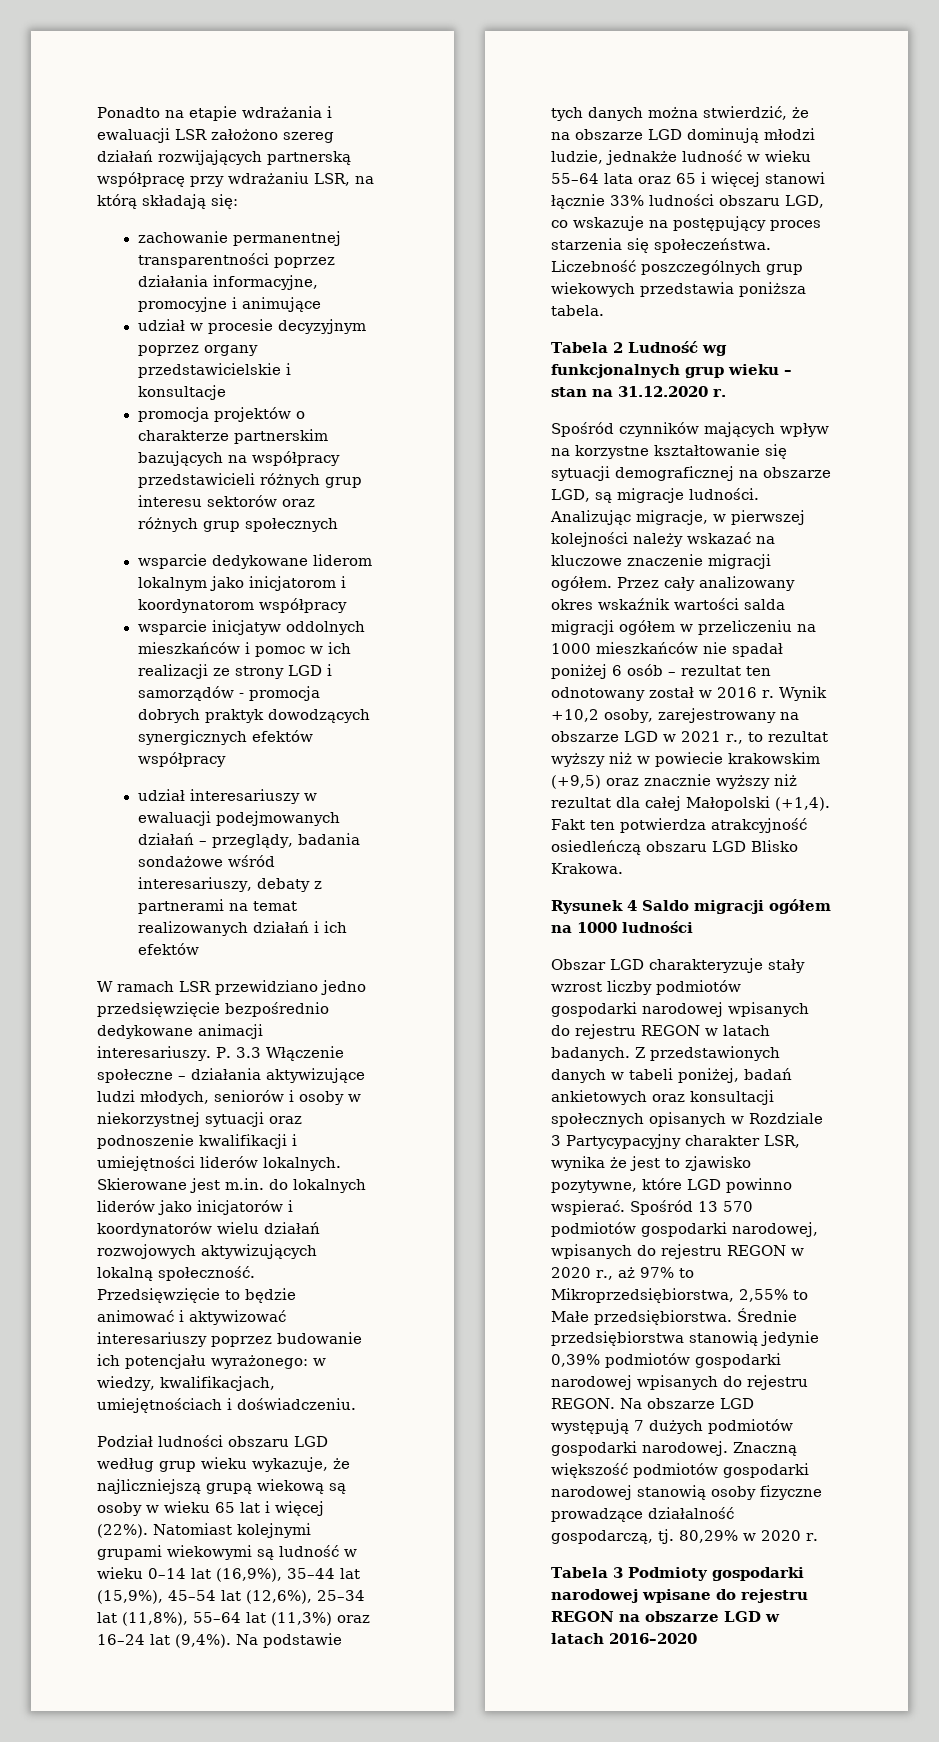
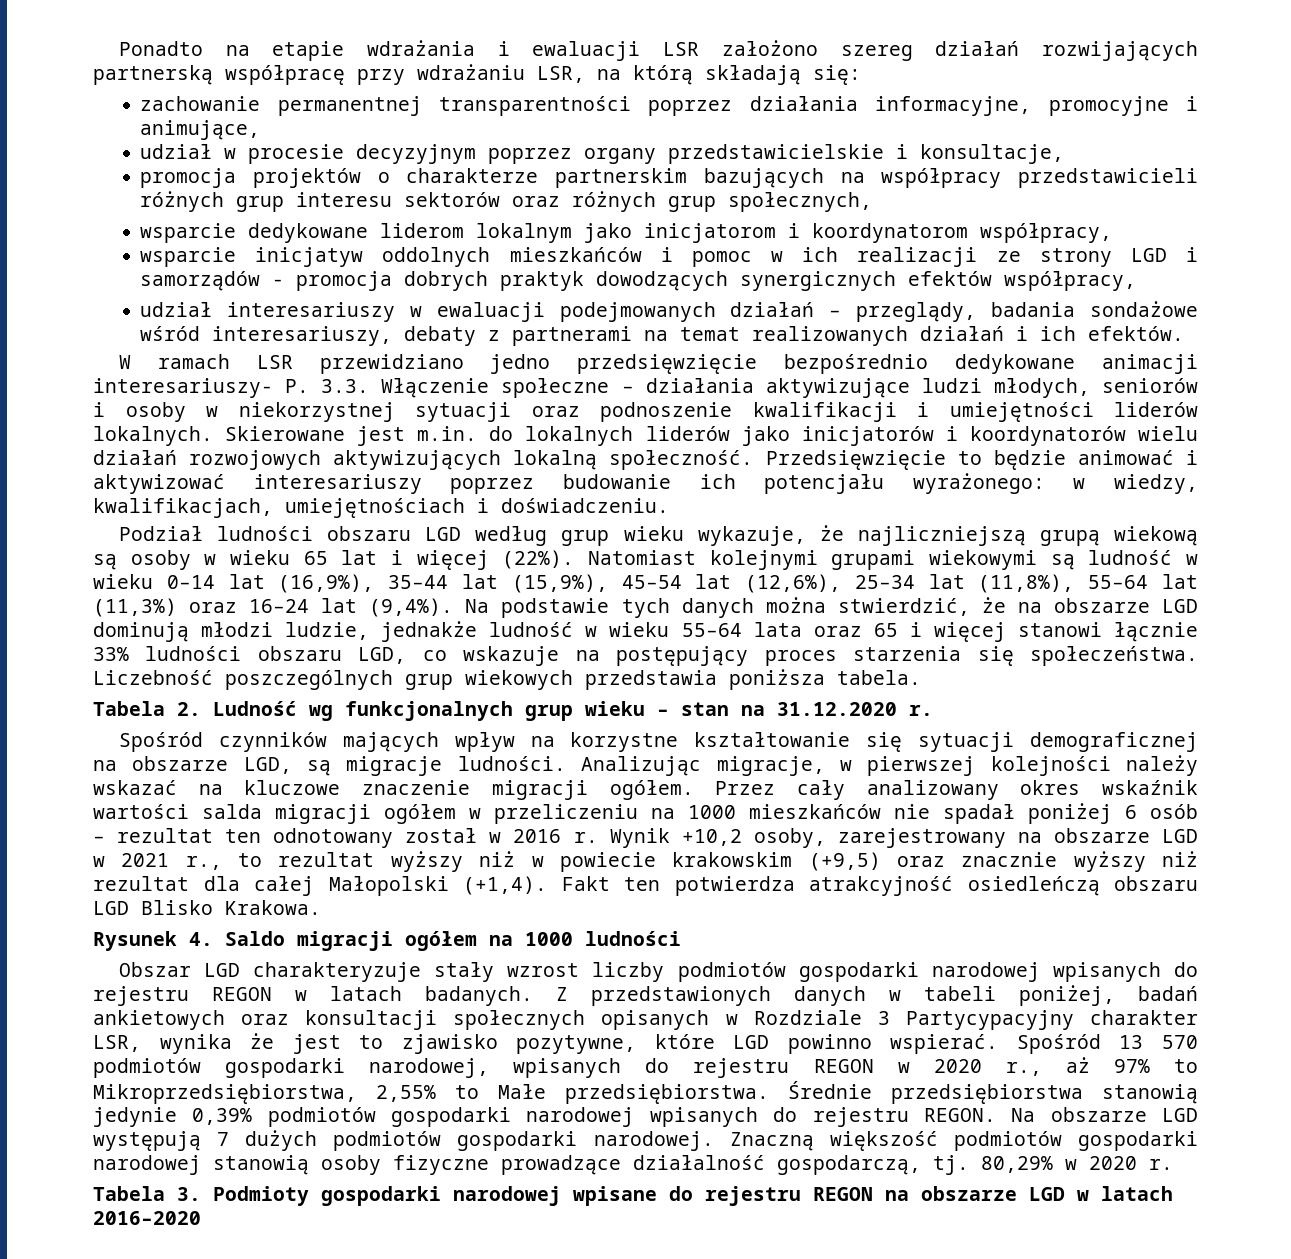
[241,297,321,312] animujące -> [140,120,261,140] animujące,
[137,385,226,400] konsultacje -> [920,144,1065,164] konsultacje,
[244,518,338,532] społecznych -> [728,192,873,212] społecznych,
[258,598,347,613] współpracy -> [980,223,1113,243] współpracy,
[137,752,226,767] współpracy -> [1004,271,1137,291] współpracy,
[137,943,199,955] efektów -> [1088,326,1185,341] efektów.
[97,1046,261,1061] interesariuszy. P. 3.3 -> [93,378,370,398] interesariuszy- P. 3.3.
[612,342,623,353] 2 -> [177,702,201,716] 2.
[627,900,637,911] 4 -> [189,932,213,946] 4.
[612,1567,623,1578] 3 -> [177,1187,201,1201] 3.

